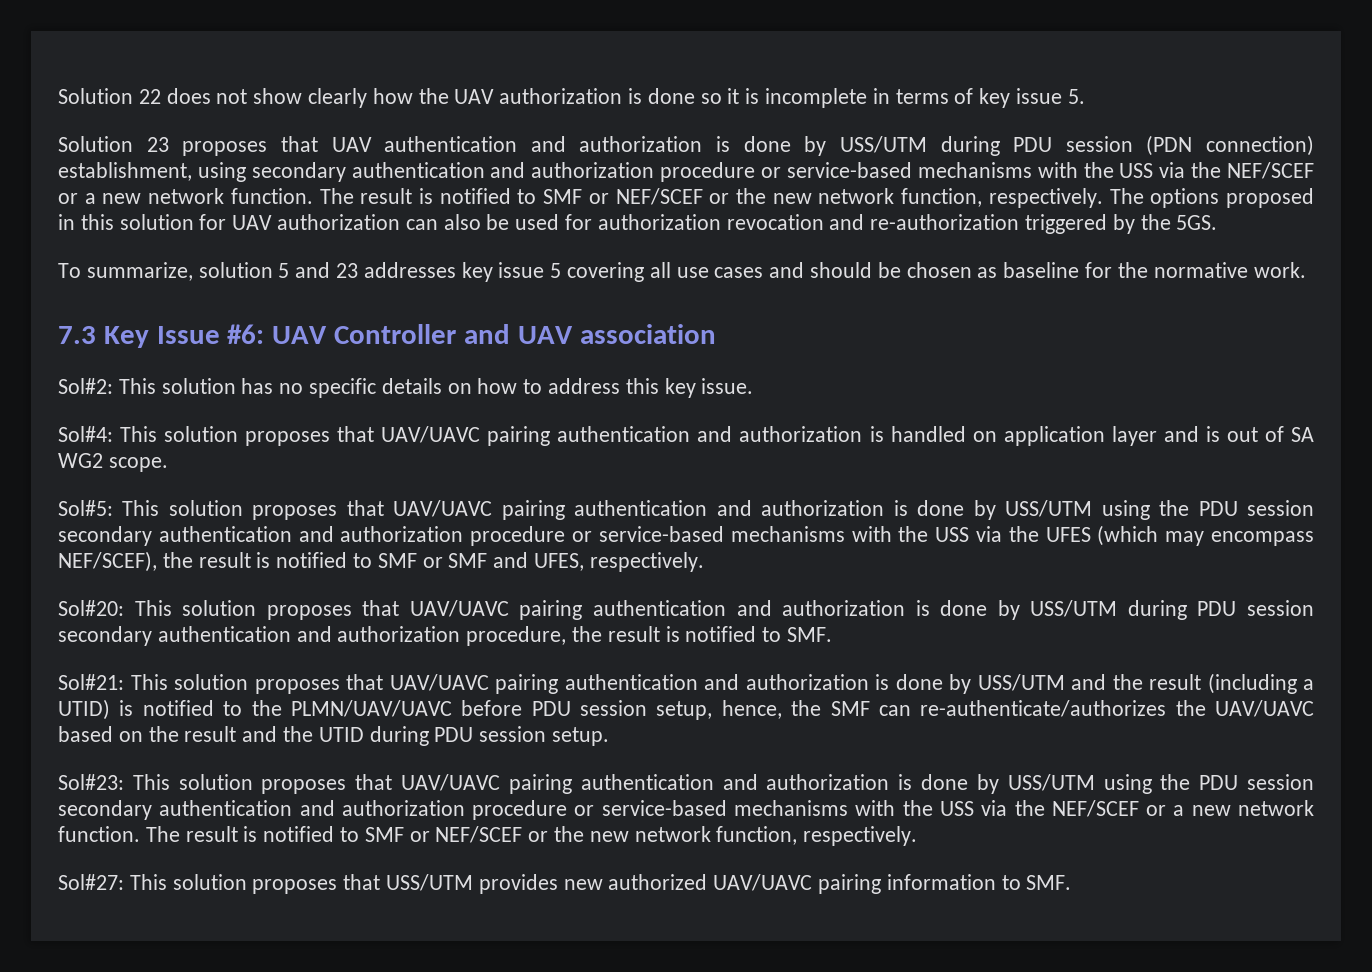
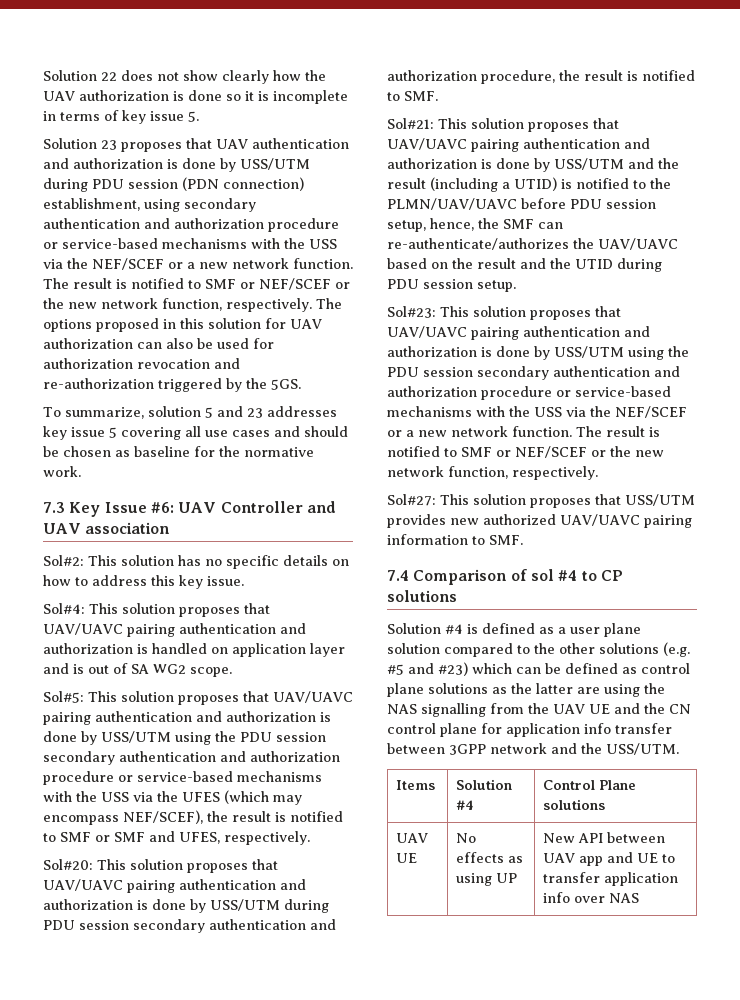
(1072, 882) none -> [387,569,623,585] [387,590,457,602] [387,623,641,637] [387,642,690,657] [387,662,690,676] [387,683,665,697] [387,703,691,717] [387,723,672,737] [387,743,679,755] [396,780,436,790] [456,779,513,790] [456,800,474,810] [543,780,637,790] [543,799,606,810] [396,833,429,843] [396,853,418,863] [456,833,477,843] [456,852,524,863] [456,873,518,886] [543,832,666,843] [543,852,676,866] [543,872,679,886] [543,892,640,903] // 7.4 Comparison of sol #4 to CP solutions // Solution #4 is defined as a user plane solution compared to the other solutions (e.g. #5 and #23) which can be defined as control plane solutions as the latter are using the NAS signalling from the UAV UE and the CN control plane for application info transfer between 3GPP network and the USS/UTM. // Items | Solution #4 | Control Plane solutions // UAV UE | No effects as using UP | New API between UAV app and UE to transfer application info over NAS

